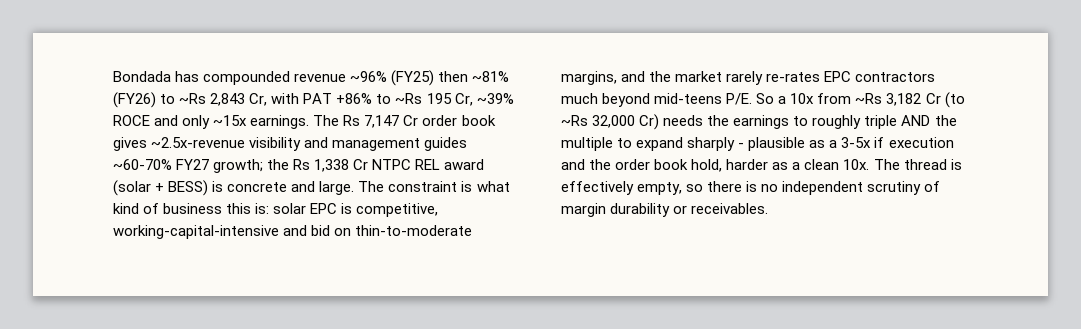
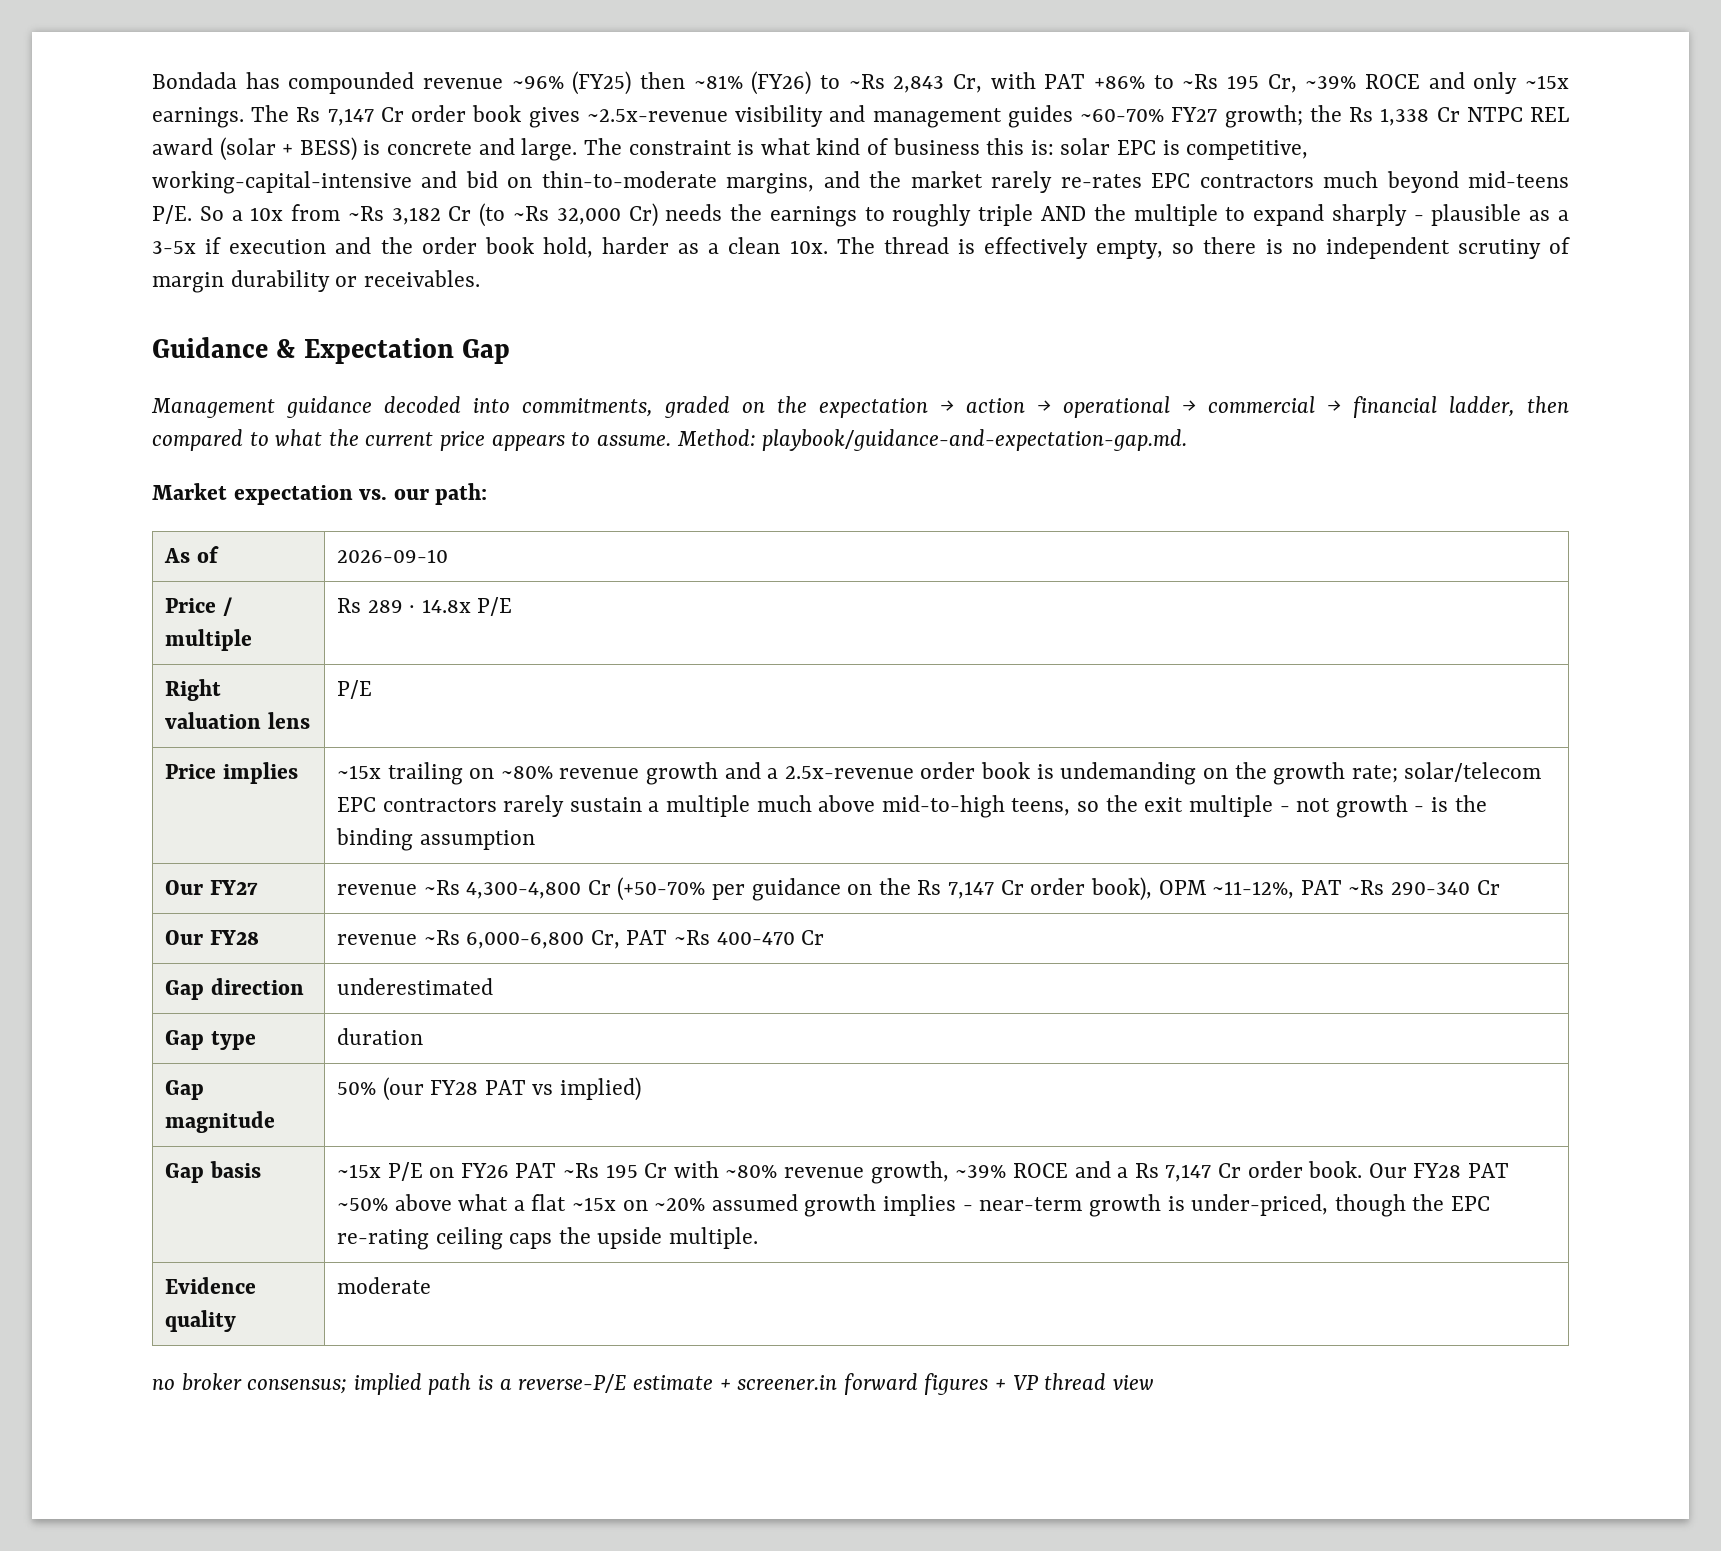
(769, 208) none -> [152,337,511,364] [151,396,1569,418] [152,429,1188,451] [152,483,488,505] [163,546,219,563] [336,549,448,563] [164,597,232,616] [164,629,252,651] [336,597,513,616] [164,679,221,701] [164,712,310,729] [336,680,372,699] [164,762,298,784] [336,762,1542,785] [336,795,1487,818] [335,828,535,851] [164,880,258,895] [336,877,1500,901] [164,930,259,945] [336,930,825,949] [164,978,304,1000] [336,978,493,995] [164,1030,256,1050] [336,1028,423,1045] [164,1080,204,1100] [164,1111,275,1133] [336,1077,641,1101] [164,1161,261,1183] [336,1161,1510,1184] [336,1194,1490,1217] [336,1227,758,1250] [164,1277,256,1294] [164,1310,236,1332] [336,1277,431,1294] [152,1373,1154,1395] // Guidance & Expectation Gap // Management guidance decoded into commitments, graded on the expectation → action → operational → commercial → financial ladder, then compared to what the current price appears to assume. Method: playbook/guidance-and-expectation-gap.md. // Market expectation vs. our path: // As of | 2026-09-10 // Price / multiple | Rs 289 · 14.8x P/E // Right valuation lens | P/E // Price implies | ~15x trailing on ~80% revenue growth and a 2.5x-revenue order book is undemanding on the growth rate; solar/telecom EPC contractors rarely sustain a multiple much above mid-to-high teens, so the exit multiple - not growth - is the binding assumption // Our FY27 | revenue ~Rs 4,300-4,800 Cr (+50-70% per guidance on the Rs 7,147 Cr order book), OPM ~11-12%, PAT ~Rs 290-340 Cr // Our FY28 | revenue ~Rs 6,000-6,800 Cr, PAT ~Rs 400-470 Cr // Gap direction | underestimated // Gap type | duration // Gap magnitude | 50% (our FY28 PAT vs implied) // Gap basis | ~15x P/E on FY26 PAT ~Rs 195 Cr with ~80% revenue growth, ~39% ROCE and a Rs 7,147 Cr order book. Our FY28 PAT ~50% above what a flat ~15x on ~20% assumed growth implies - near-term growth is under-priced, though the EPC re-rating ceiling caps the upside multiple. // Evidence quality | moderate // no broker consensus; implied path is a reverse-P/E estimate + screener.in forward figures + VP thread view

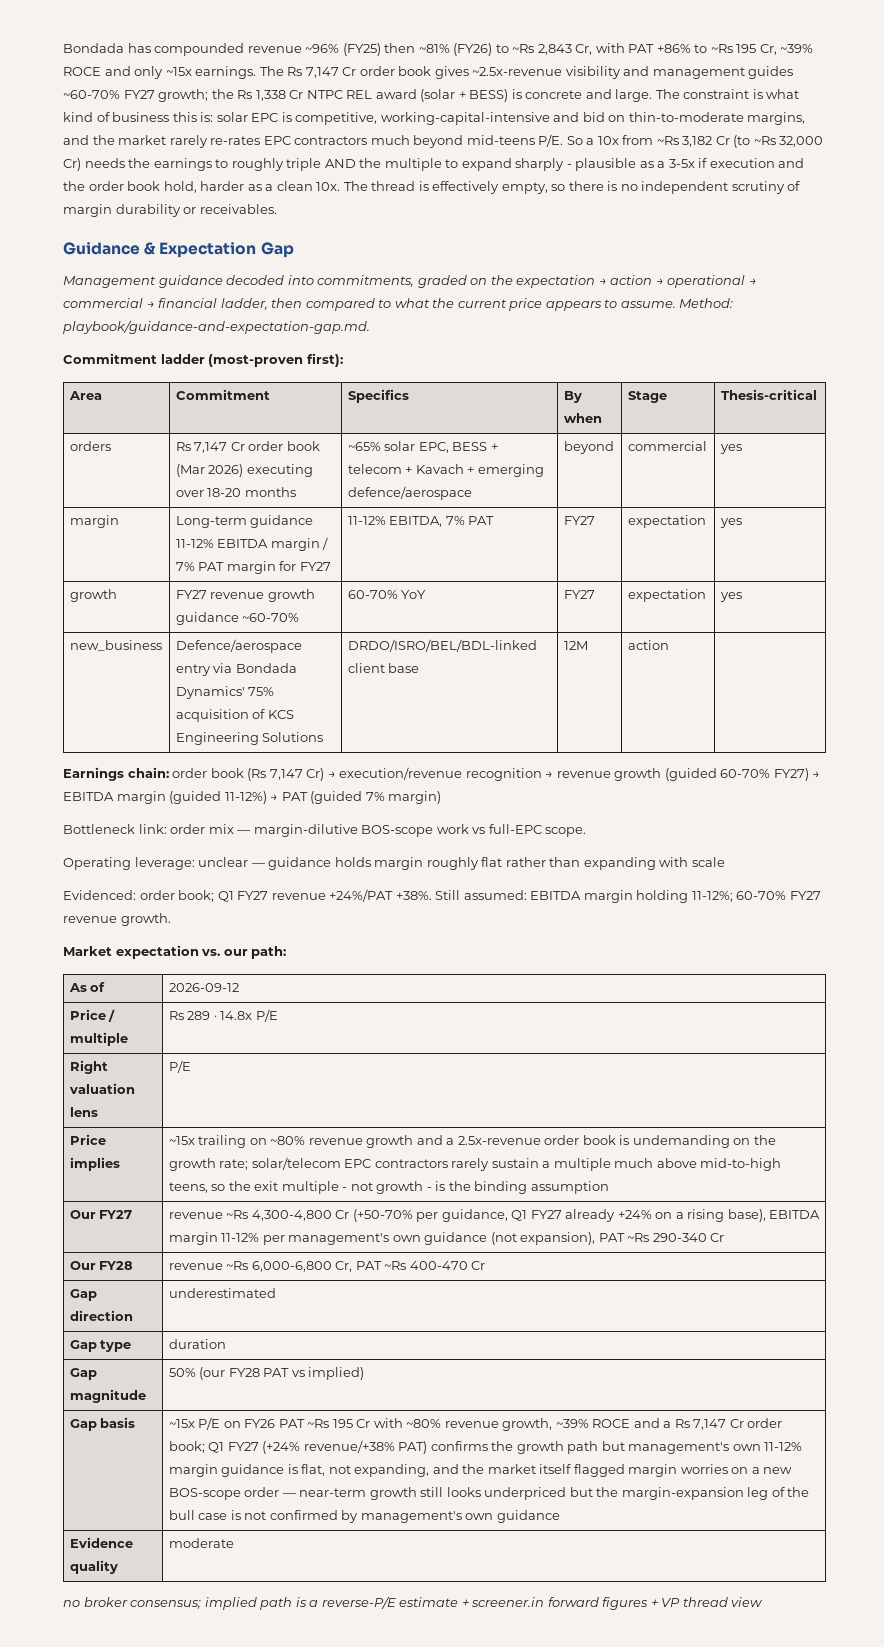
(1188, 440) none -> [63,353,343,367] [68,391,102,400] [175,389,270,400] [347,389,409,403] [563,391,582,403] [563,413,602,423] [627,391,667,403] [720,389,817,400] [69,441,111,451] [175,441,320,453] [175,464,313,477] [175,487,296,497] [347,441,498,453] [347,464,544,477] [347,486,472,500] [563,441,614,454] [627,441,707,451] [719,444,742,454] [69,515,119,528] [175,515,314,528] [175,537,329,551] [175,561,331,574] [347,516,495,527] [563,516,595,525] [627,515,706,528] [719,518,742,528] [69,589,117,602] [175,589,315,602] [175,612,300,625] [347,590,427,599] [563,590,595,599] [627,589,706,602] [719,592,742,602] [69,640,162,651] [175,639,302,653] [175,663,297,676] [175,686,275,699] [175,709,294,722] [175,732,324,745] [347,639,537,652] [347,663,420,673] [563,641,588,650] [627,640,669,650] [63,767,821,781] [63,791,442,804] [63,824,587,837] [63,857,725,870] [63,889,821,903] [63,913,171,926] // Commitment ladder (most-proven first): // Area | Commitment | Specifics | By when | Stage | Thesis-critical // orders | Rs 7,147 Cr order book (Mar 2026) executing over 18-20 months | ~65% solar EPC, BESS + telecom + Kavach + emerging defence/aerospace | beyond | commercial | yes // margin | Long-term guidance 11-12% EBITDA margin / 7% PAT margin for FY27 | 11-12% EBITDA, 7% PAT | FY27 | expectation | yes // growth | FY27 revenue growth guidance ~60-70% | 60-70% YoY | FY27 | expectation | yes // new_business | Defence/aerospace entry via Bondada Dynamics' 75% acquisition of KCS Engineering Solutions | DRDO/ISRO/BEL/BDL-linked client base | 12M | action | // Earnings chain: order book (Rs 7,147 Cr) → execution/revenue recognition → revenue growth (guided 60-70% FY27) → EBITDA margin (guided 11-12%) → PAT (guided 7% margin) // Bottleneck link: order mix — margin-dilutive BOS-scope work vs full-EPC scope. // Operating leverage: unclear — guidance holds margin roughly flat rather than expanding with scale // Evidenced: order book; Q1 FY27 revenue +24%/PAT +38%. Still assumed: EBITDA margin holding 11-12%; 60-70% FY27 revenue growth.
[336,549,448,563] 2026-09-10 -> [168,983,239,992] 2026-09-12
[751,877,1295,901] guidance on the Rs 7,147 Cr order book), OPM ~11-12%, -> [441,1209,821,1222] [168,1232,596,1245] guidance, Q1 FY27 already +24% on a rising base), EBITDA margin 11-12% per management's own guidance (not expansion),
[1308,1161,1510,1178] [336,1194,1490,1217] [336,1227,758,1250] book. Our FY28 PAT ~50% above what a flat ~15x on ~20% assumed growth implies - near-term growth is under-priced, though the EPC re-rating ceiling caps the upside multiple. -> [168,1440,803,1454] [168,1464,793,1477] [168,1487,810,1500] [168,1510,560,1523] book; Q1 FY27 (+24% revenue/+38% PAT) confirms the growth path but management's own 11-12% margin guidance is flat, not expanding, and the market itself flagged margin worries on a new BOS-scope order — near-term growth still looks underpriced but the margin-expansion leg of the bull case is not confirmed by management's own guidance

